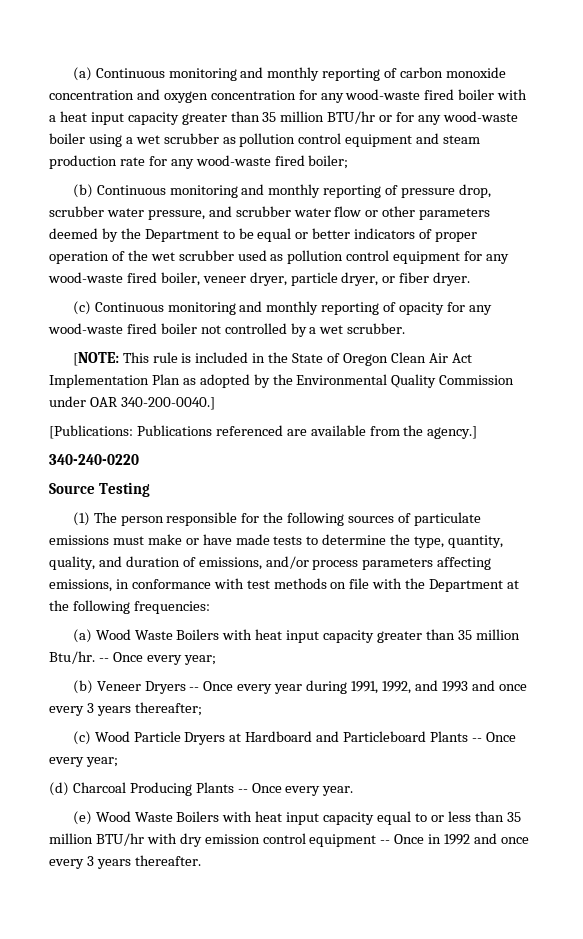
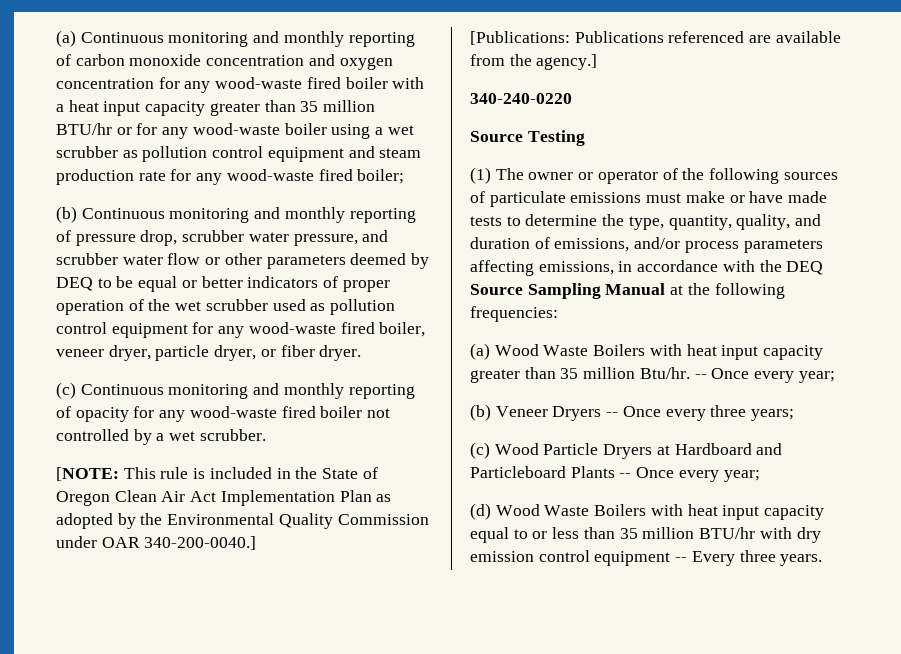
[120,228,219,242] the Department -> [56,277,93,291] DEQ
[120,512,260,526] person responsible for -> [528,168,678,184] owner or operator of
[131,578,504,592] conformance with test methods on file with the Department -> [637,260,824,275] [470,283,666,299] accordance with the DEQ Source Sampling Manual
[274,680,527,694] [49,702,202,716] year during 1991, 1992, and 1993 and once every 3 years thereafter; -> [710,405,795,421] three years;
[72,782,354,796] [72,811,92,825] Charcoal Producing Plants -- Once every year. // (e) -> (491, 511) none
[394,833,529,845] [49,855,201,869] Once in 1992 and once every 3 years thereafter. -> [691,550,823,566] Every three years.

